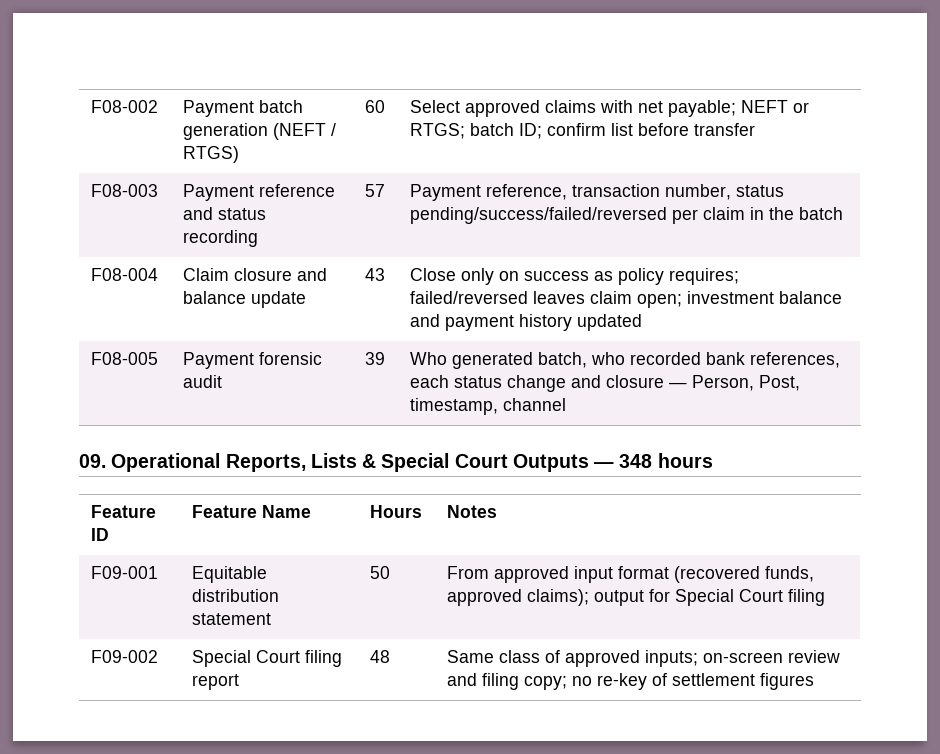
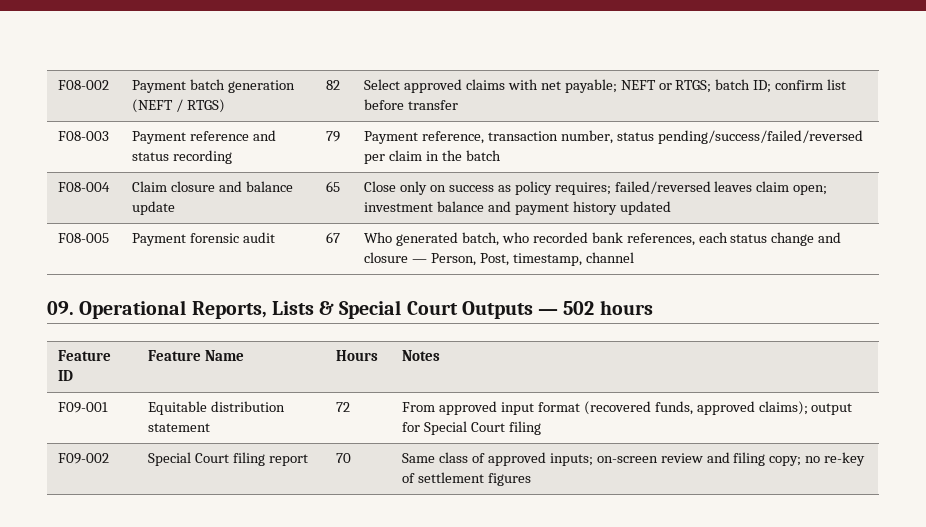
[365,100,386,113] 60 -> [326,80,341,90] 82
[365,184,386,197] 57 -> [326,131,341,142] 79
[365,268,386,281] 43 -> [326,181,341,192] 65
[365,352,386,365] 39 -> [326,232,341,243] 67
[619,454,653,468] 348 -> [563,301,595,315] 502
[370,566,391,579] 50 -> [336,402,351,412] 72
[370,650,391,663] 48 -> [336,453,352,463] 70

